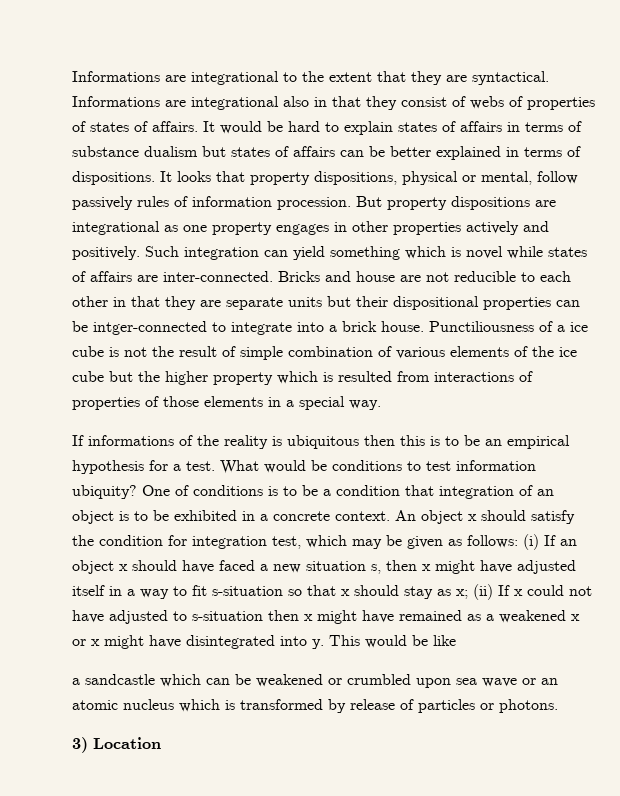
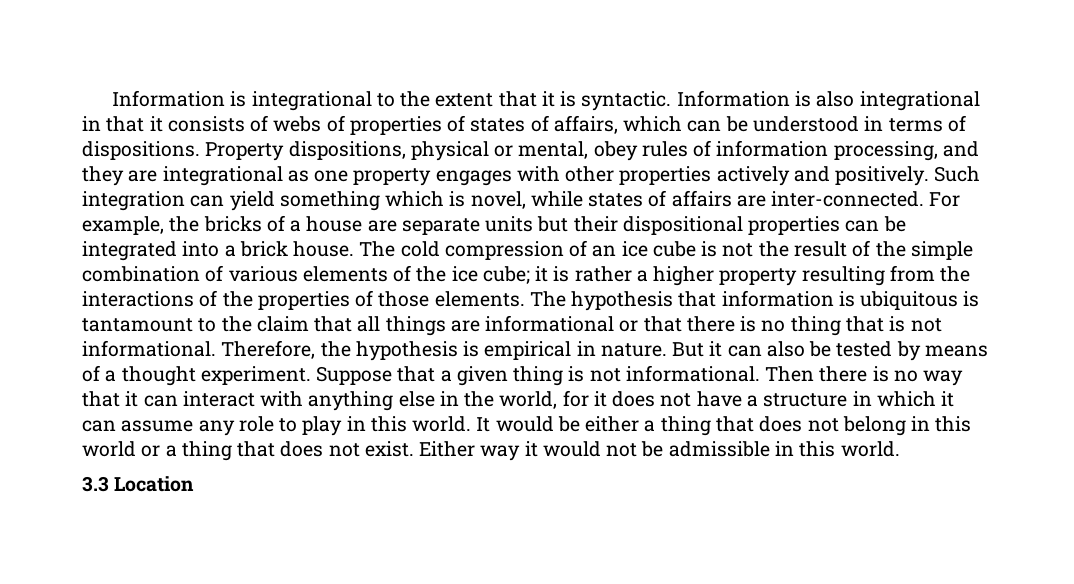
[72,71,186,82] Informations are -> [112,90,247,107] Information is
[411,71,549,85] [72,96,447,110] they are syntactical. Informations are integrational also in that they consist -> [541,90,980,111] [82,116,245,132] it is syntactic. Information is also integrational in that it consists
[152,121,582,135] [72,146,581,160] [72,171,310,185] affairs. It would be hard to explain states of affairs in terms of substance dualism but states of affairs can be better explained in terms of dispositions. It looks that property -> [553,115,966,134] [82,141,285,161] affairs, which can be understood in terms of dispositions. Property
[537,171,578,184] [72,196,133,210] follow passively -> [593,141,638,161] obey
[277,196,530,210] procession. But property dispositions -> [833,141,979,161] [82,166,124,186] processing, and they
[334,222,347,232] in -> [516,166,560,182] with
[466,246,503,259] novel -> [470,191,526,209] novel,
[278,271,571,282] [72,296,196,310] Bricks and house are not reducible to each other in that they -> [929,192,961,207] [82,215,363,235] For example, the bricks of a house
[93,321,292,335] intger-connected to integrate -> [82,241,177,261] integrated
[429,321,565,332] Punctiliousness of a -> [359,240,617,260] The cold compression of an
(236, 351) none -> [875,241,906,257] the
[72,371,430,385] cube but the higher property which is resulted from -> [482,265,971,286] cube; it is rather a higher property resulting from the
(533, 376) none -> [222,291,253,307] the
[204,396,381,410] [72,435,570,449] [72,460,536,474] [72,485,554,499] [72,510,575,524] [72,534,577,550] [72,560,576,574] [72,584,592,600] [72,610,580,624] [72,635,456,649] [72,674,558,688] [72,699,558,713] [72,737,88,753] elements in a special way. // If informations of the reality is ubiquitous then this is to be an empirical hypothesis for a test. What would be conditions to test information ubiquity? One of conditions is to be a condition that integration of an object is to be exhibited in a concrete context. An object x should satisfy the condition for integration test, which may be given as follows: (i) If an object x should have faced a new situation s, then x might have adjusted itself in a way to fit s-situation so that x should stay as x; (ii) If x could not have adjusted to s-situation then x might have remained as a weakened x or x might have disintegrated into y. This would be like // a sandcastle which can be weakened or crumbled upon sea wave or an atomic nucleus which is transformed by release of particles or photons. // 3) -> [434,290,980,311] [82,315,942,336] [82,340,988,361] [82,365,964,386] [82,390,955,411] [82,416,972,436] [82,441,900,461] [82,476,109,492] elements. The hypothesis that information is ubiquitous is tantamount to the claim that all things are informational or that there is no thing that is not informational. Therefore, the hypothesis is empirical in nature. But it can also be tested by means of a thought experiment. Suppose that a given thing is not informational. Then there is no way that it can interact with anything else in the world, for it does not have a structure in which it can assume any role to play in this world. It would be either a thing that does not belong in this world or a thing that does not exist. Either way it would not be admissible in this world. // 3.3

